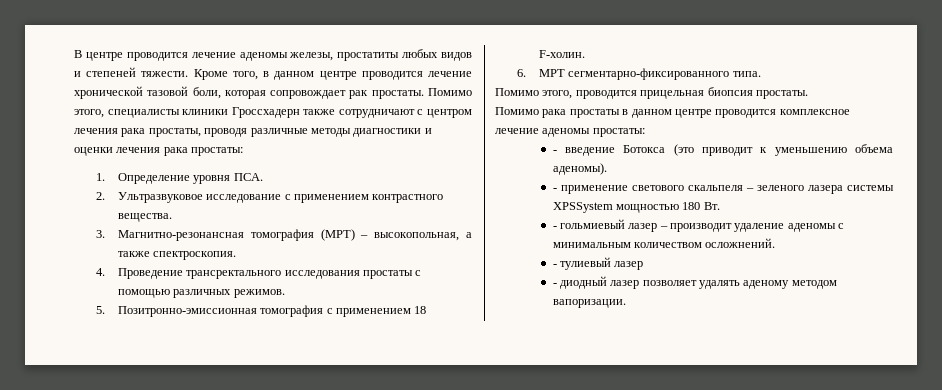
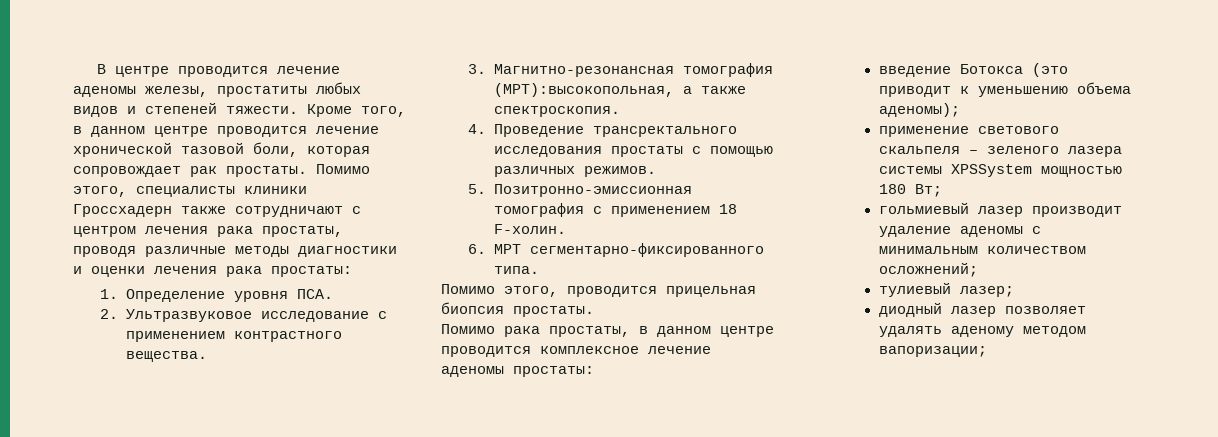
[320,229,460,241] (МРТ) – высокопольная, -> [494,83,675,97] (МРТ):высокопольная,
[569,109,620,118] простаты -> [549,326,630,337] простаты,
[552,150,557,153] - -> (594, 371) none
[552,163,607,175] [552,188,557,191] аденомы). // - -> [878,103,960,117] аденомы); //
[703,202,720,210] [552,226,557,229] Вт. // - -> [914,184,942,197] Вт; //
[659,226,668,229] – -> (1023, 211) none
[705,238,776,248] [552,257,644,270] [552,283,557,286] осложнений. // - тулиевый лазер // - -> [878,262,978,277] [878,282,1014,297] осложнений; // тулиевый лазер; //
[552,299,626,308] вапоризации. -> [878,346,987,357] вапоризации;

